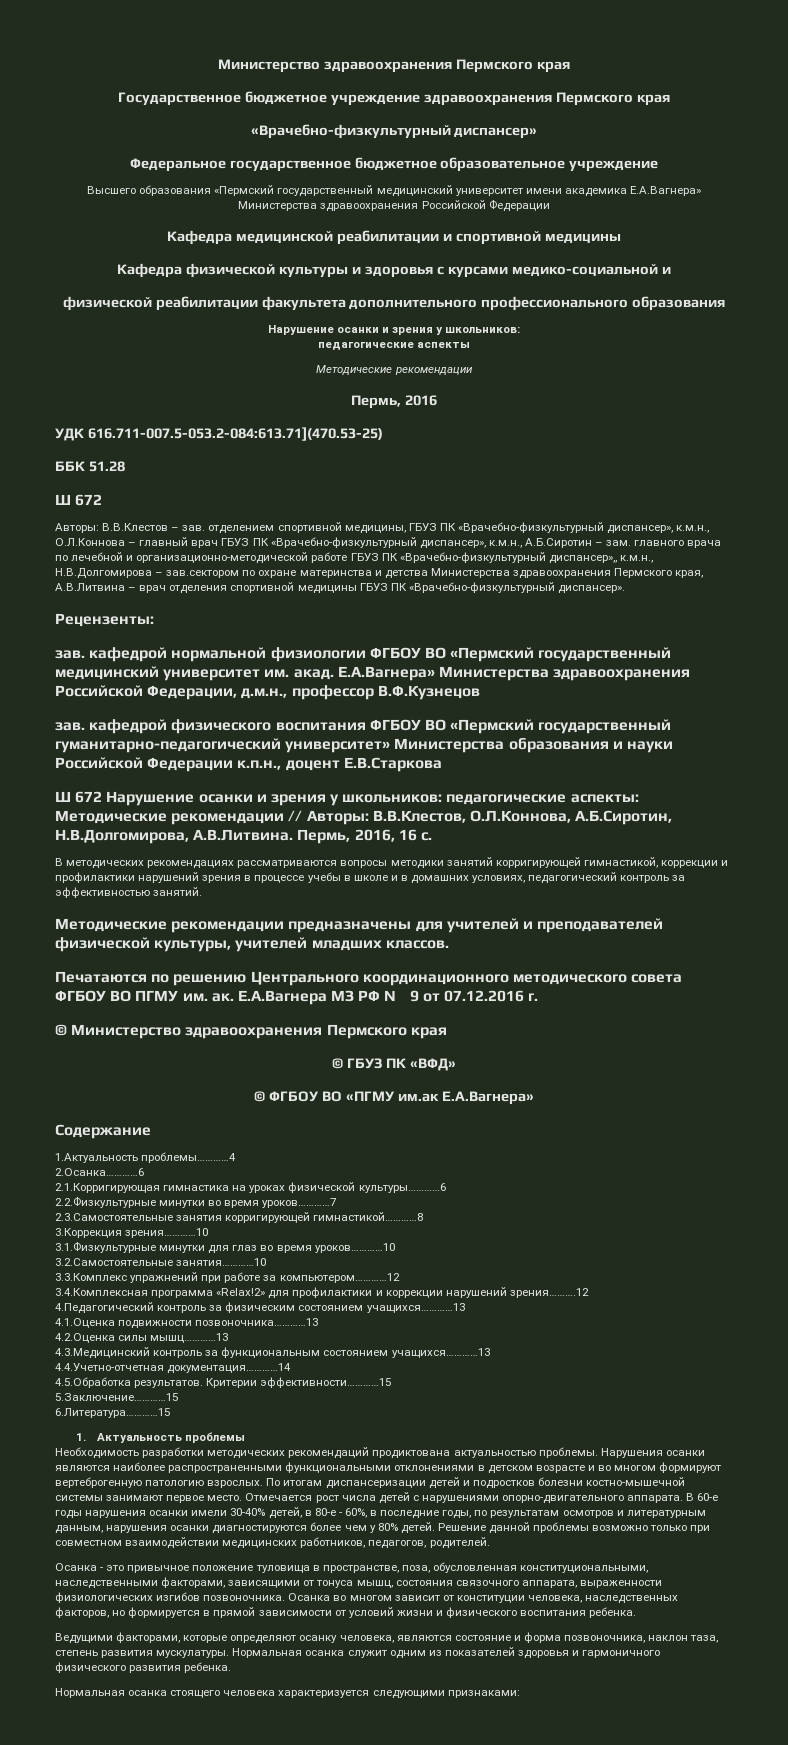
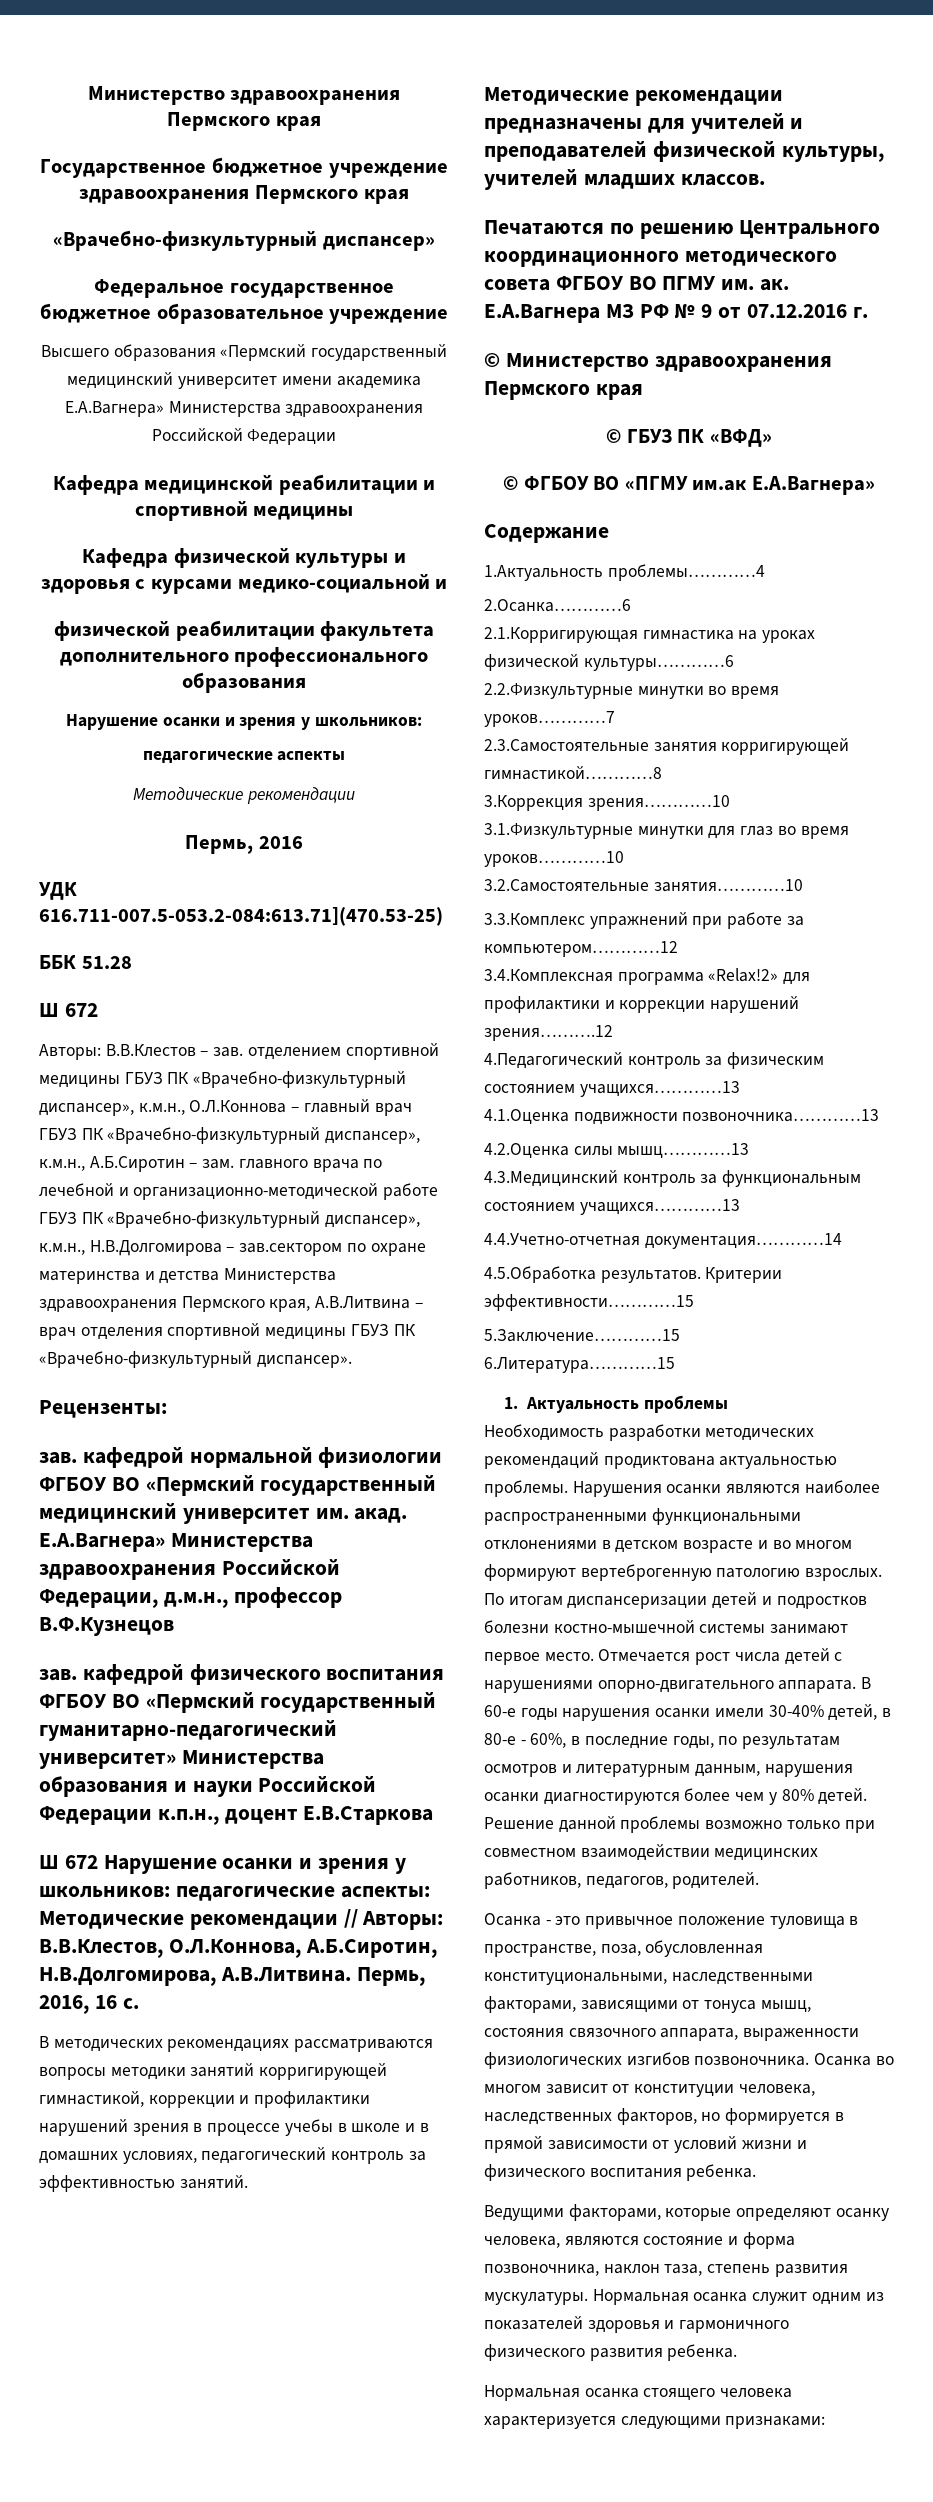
[344,525,406,534] медицины, -> [39,1075,120,1088] медицины
[548,555,617,564] диспансер»,, -> [325,1215,421,1228] диспансер»,

